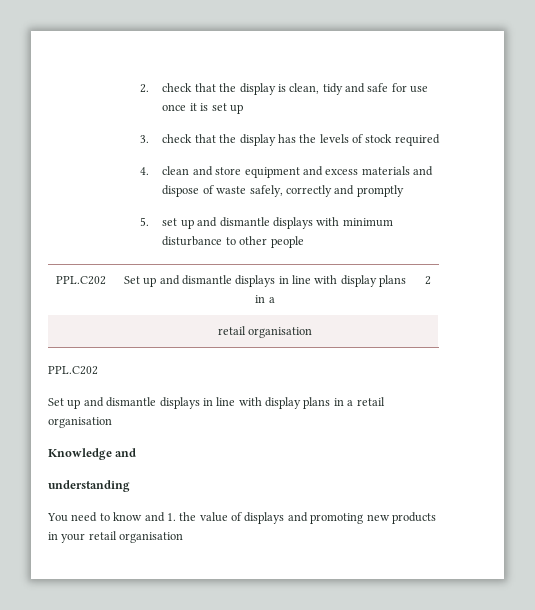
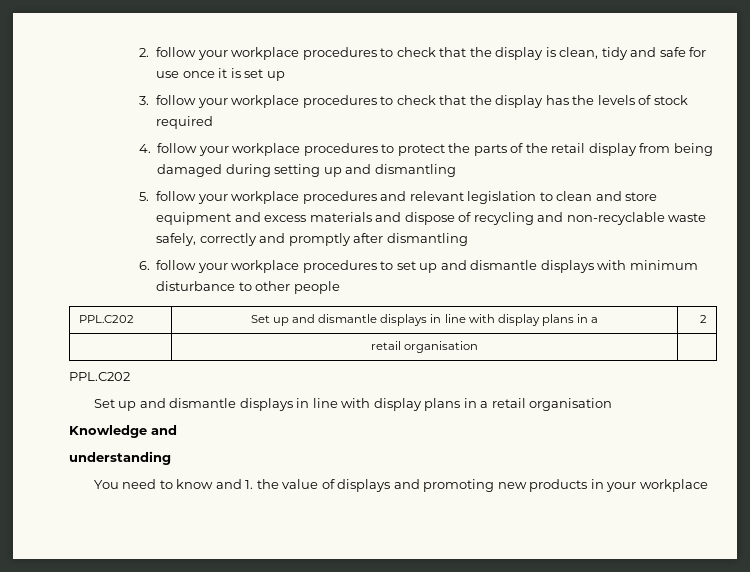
(149, 88) none -> [156,47,394,60] follow your workplace procedures to
(149, 139) none -> [156,95,394,108] follow your workplace procedures to
(149, 171) none -> [157,143,713,156] [157,164,456,177] [138,191,553,204] follow your workplace procedures to protect the parts of the retail display from being damaged during setting up and dismantling // 5. follow your workplace procedures and relevant legislation to
(214, 189) none -> [473,212,665,225] recycling and non-recyclable
[139,217,149,226] // 5. -> [353,233,468,246] [138,260,394,273] after dismantling // 6. follow your workplace procedures to
[88,531,184,543] retail organisation -> [639,479,708,492] workplace

